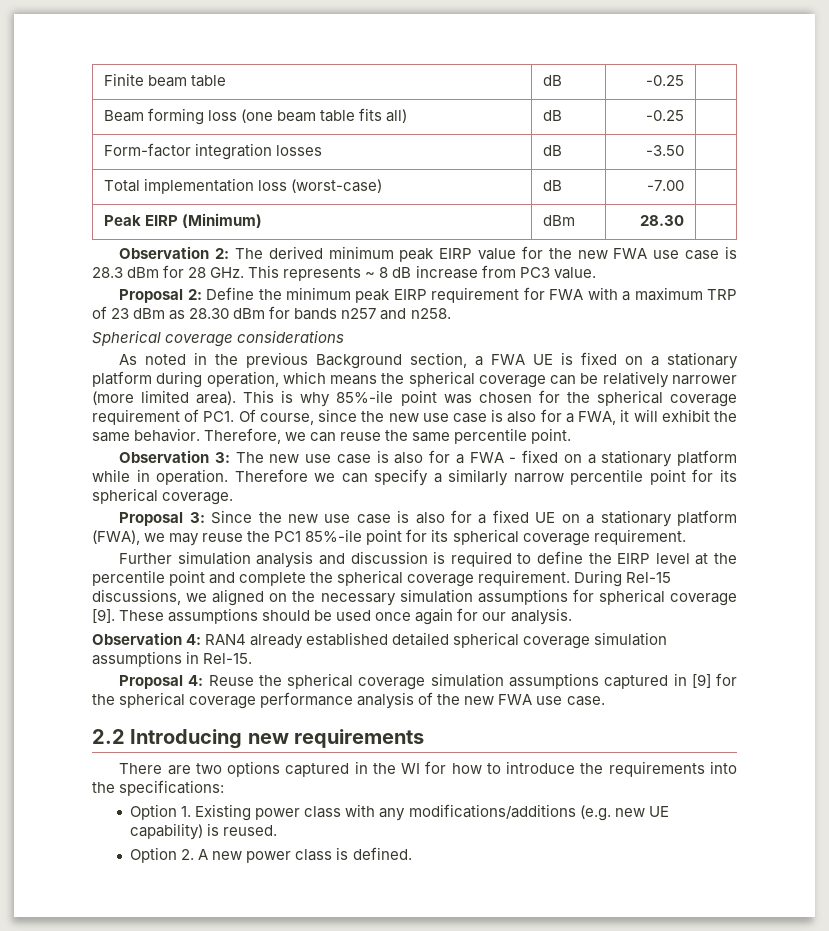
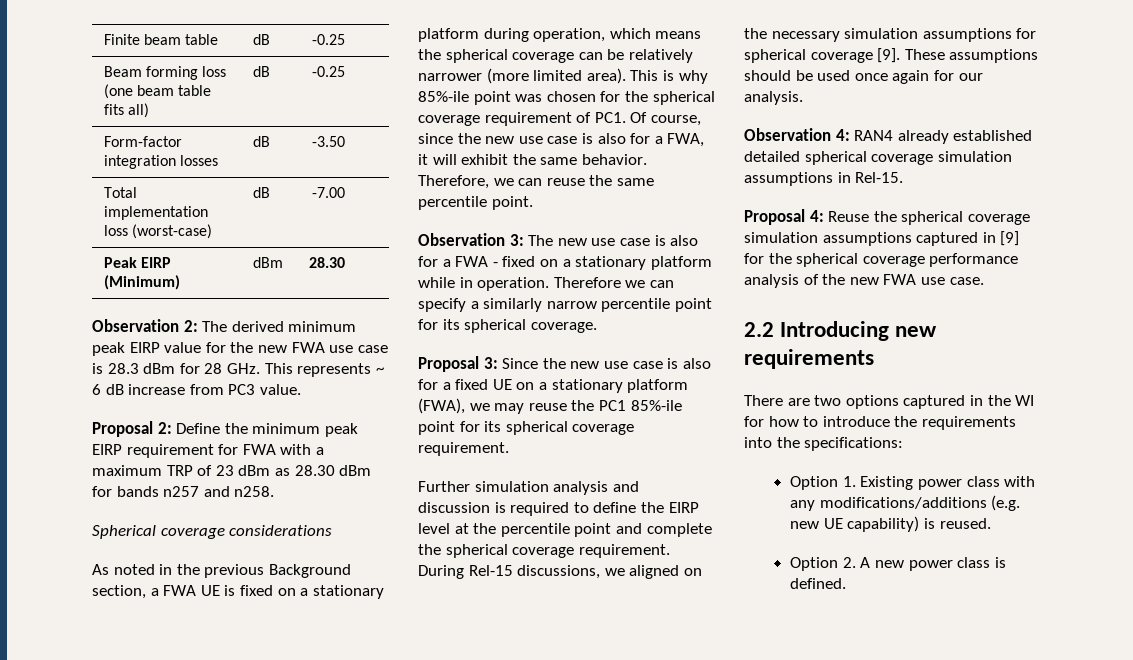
[379,267,389,278] 8 -> [92,384,101,395] 6

